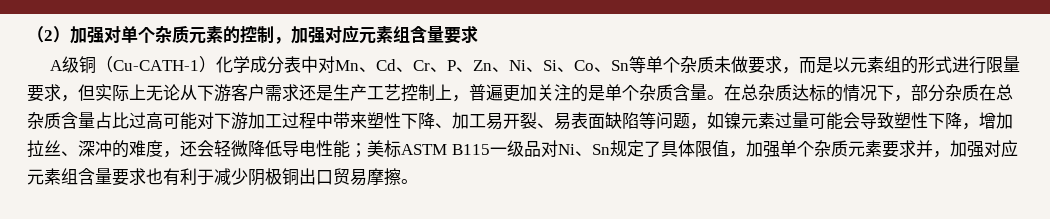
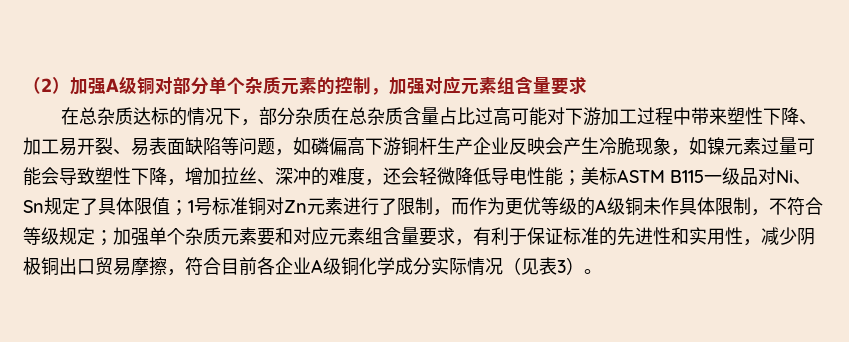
[104,26,121,43] 对 -> [106,76,209,95] A级铜对部分
[50,56,1021,74] [27,84,724,102] A级铜（Cu-CATH-1）化学成分表中对Mn、Cd、Cr、P、Zn、Ni、Si、Co、Sn等单个杂质未做要求，而是以元素组的形式进行限量要求，但实际上无论从下游客户需求还是生产工艺控制上，普遍更加关注的是单个杂质含量。 -> (587, 85) none
(724, 120) none -> [311,137,707,156] 磷偏高下游铜杆生产企业反映会产生冷脆现象，如
[728,151,746,158] ， -> [170,197,823,216] [23,227,113,246] ；1号标准铜对Zn元素进行了限制，而作为更优等级的A级铜未作具体限制，不符合等级规定；
[898,140,1018,158] [27,168,214,186] 求并，加强对应元素组含量要求也有利于 -> [275,227,761,246] 和对应元素组含量要求，有利于保证标准的先进性和实用性，
(401, 177) none -> [167,257,584,276] ，符合目前各企业A级铜化学成分实际情况（见表3）

